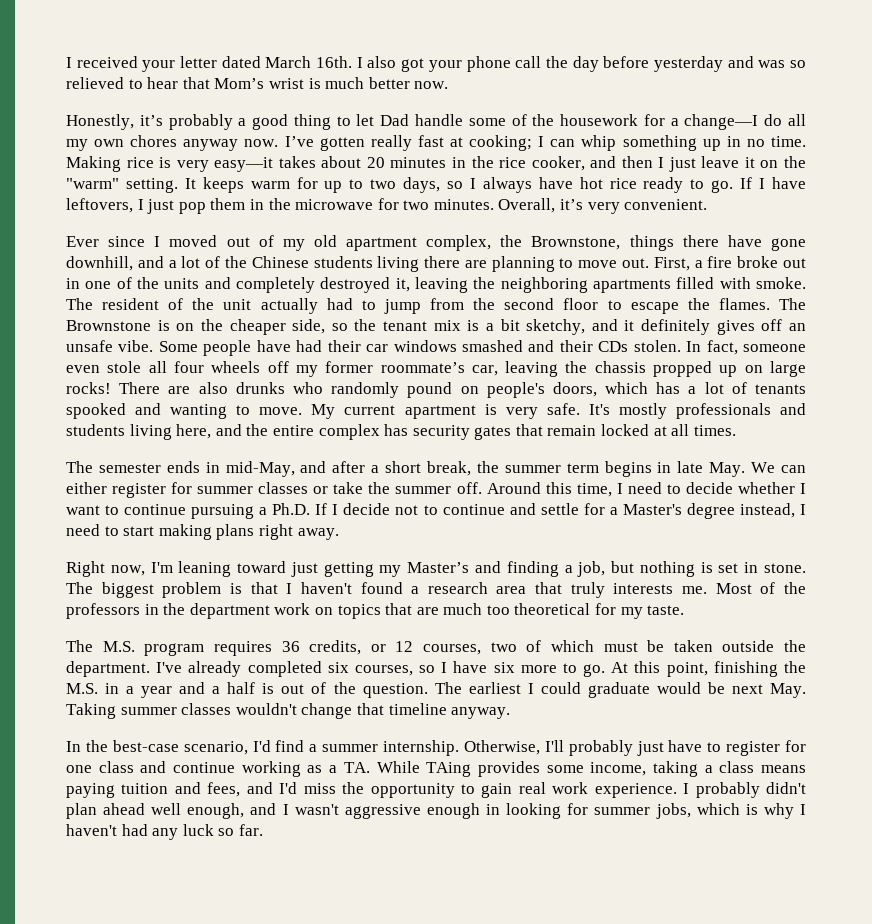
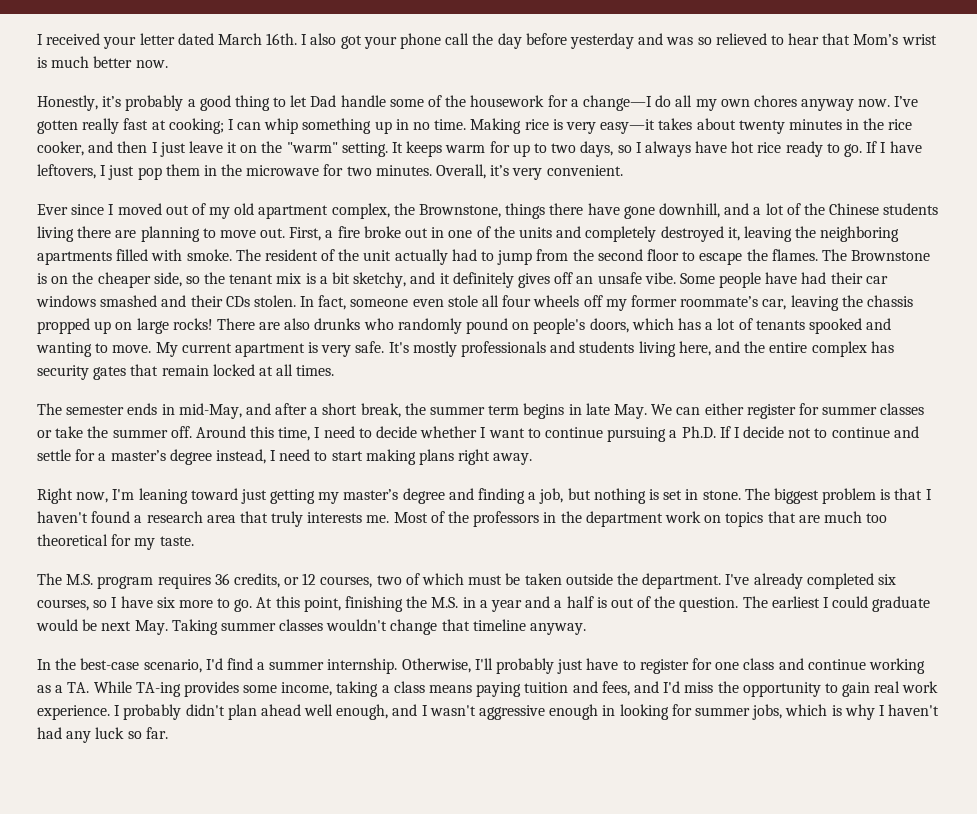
[366,157,385,168] 20 -> [738,120,785,134] twenty
[622,504,682,515] Master's -> [110,450,166,461] master’s
[407,562,470,573] Master’s -> [343,488,445,504] master’s degree
[426,762,472,777] TAing -> [135,682,181,697] TA-ing

